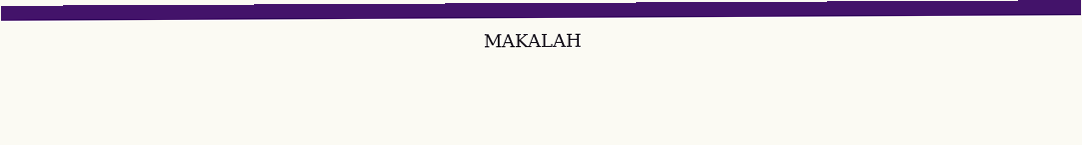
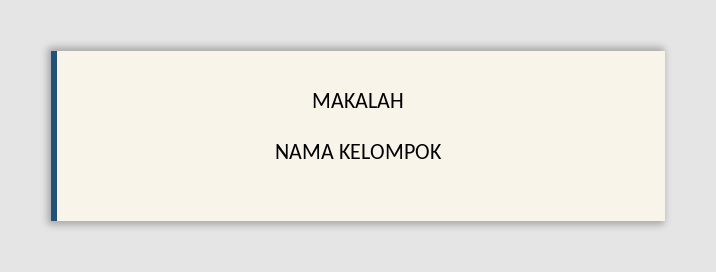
(583, 40) none -> [274,144,443,159] // NAMA KELOMPOK

